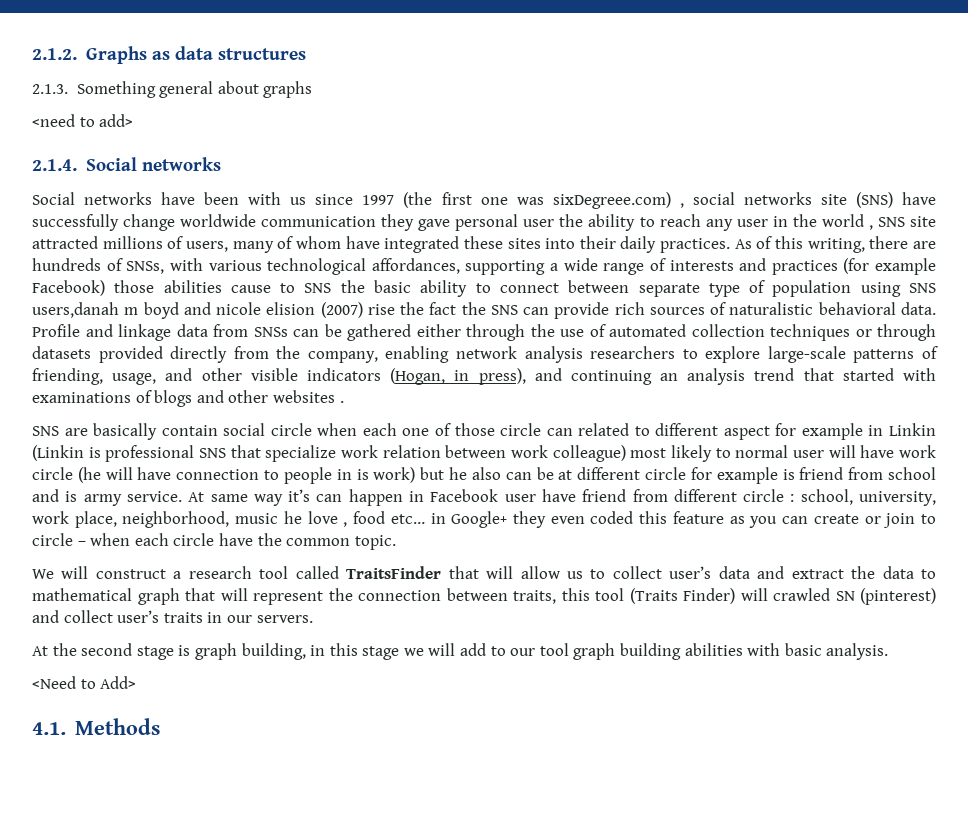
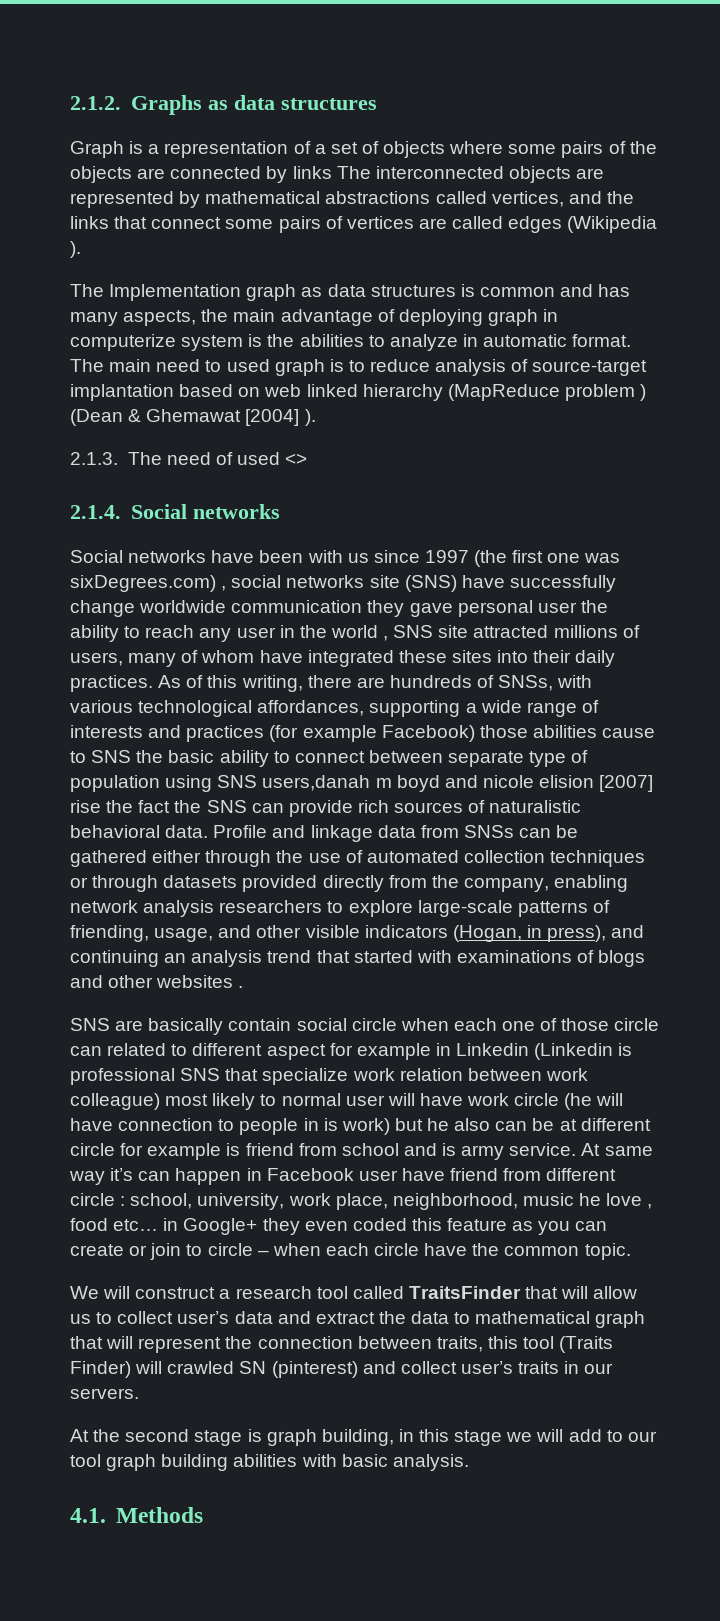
[32,81,313,98] [32,114,134,127] 2.1.3. Something general about graphs // <need to add> -> [70,141,657,158] [70,166,605,183] [70,191,634,208] [70,216,658,233] [70,241,81,258] [70,284,631,301] [70,309,559,326] [70,334,632,351] [70,359,648,376] [70,384,647,401] [70,409,316,426] [70,452,308,465] Graph is a representation of a set of objects where some pairs of the objects are connected by links The interconnected objects are represented by mathematical abstractions called vertices, and the links that connect some pairs of vertices are called edges (Wikipedia ). // The Implementation graph as data structures is common and has many aspects, the main advantage of deploying graph in computerize system is the abilities to analyze in automatic format. The main need to used graph is to reduce analysis of source-target implantation based on web linked hierarchy (MapReduce problem ) (Dean & Ghemawat [2004] ). // 2.1.3. The need of used <>
[552,192,671,209] sixDegreee.com) -> [70,575,216,592] sixDegrees.com)
[320,302,363,318] (2007) -> [599,775,654,792] [2007]
[888,423,936,436] [32,445,84,461] Linkin (Linkin -> [456,1043,614,1060] Linkedin (Linkedin
[32,676,137,689] // <Need to Add> -> (469, 1462) none

